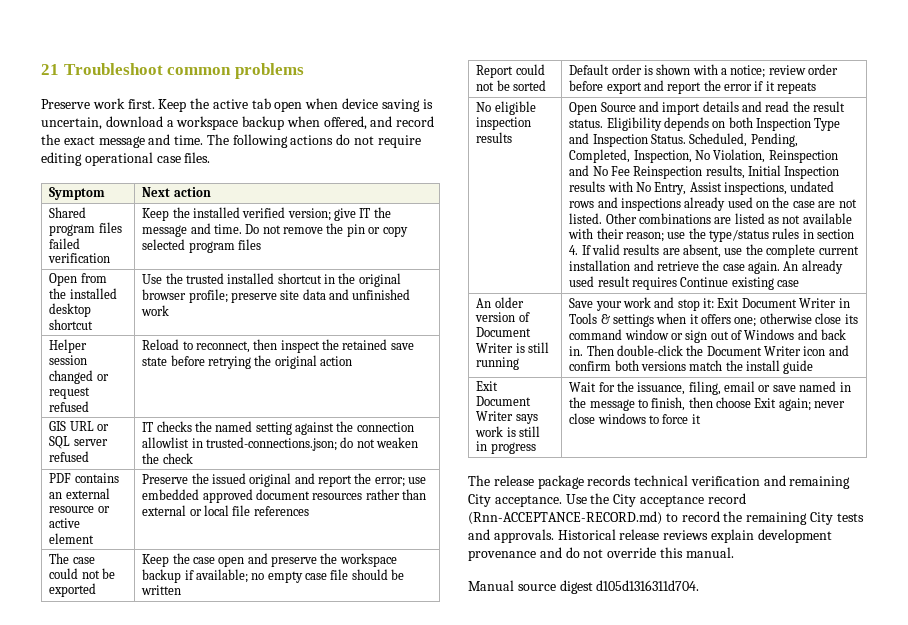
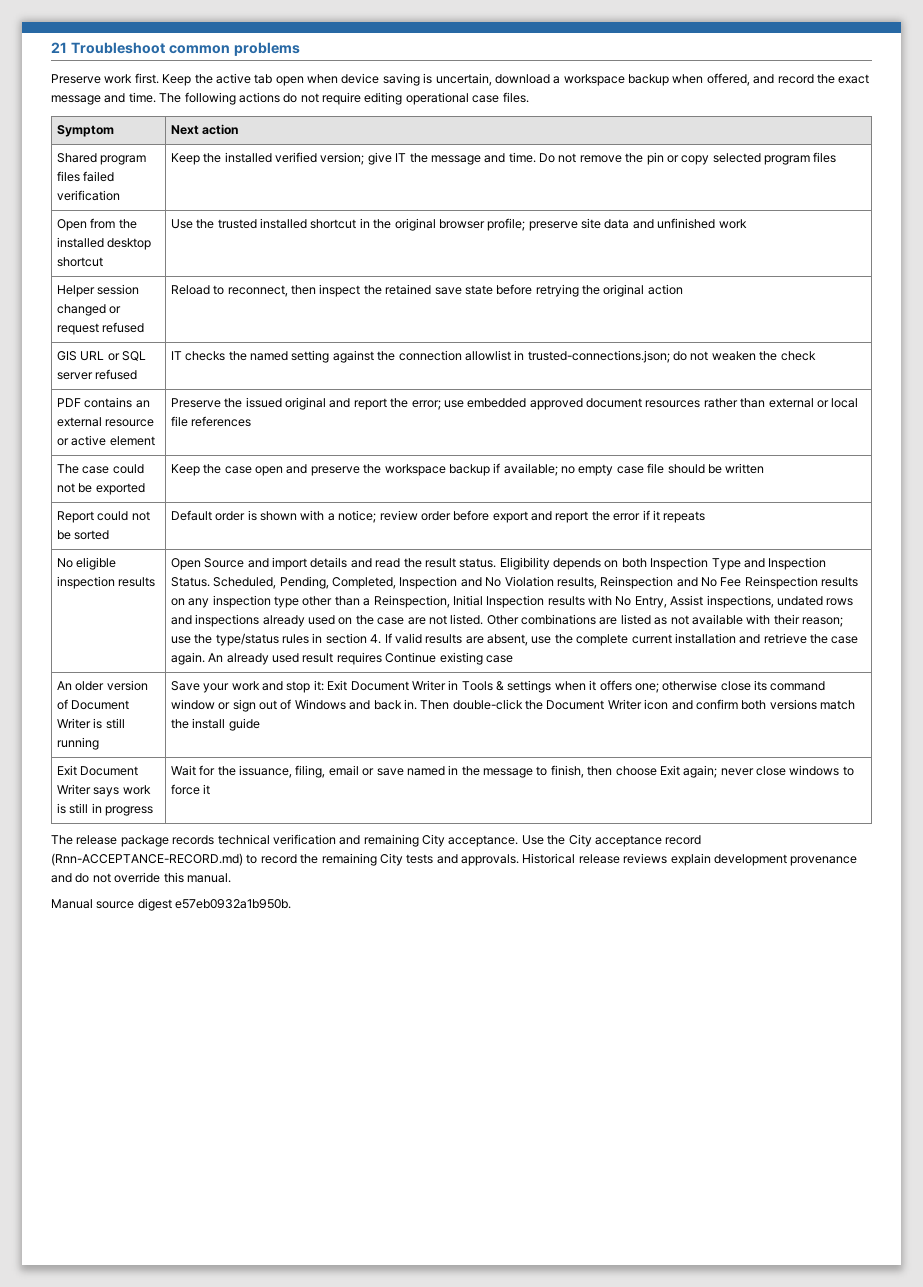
[633,149,766,163] Inspection, No Violation, -> [399,576,597,589] Inspection and No Violation results,
[705,165,745,179] results, -> [821,577,859,587] [170,595,450,608] results on any inspection type other than a Reinspection,
[596,580,700,591] d105d1316311d704. -> [175,899,292,909] e57eb0932a1b950b.

